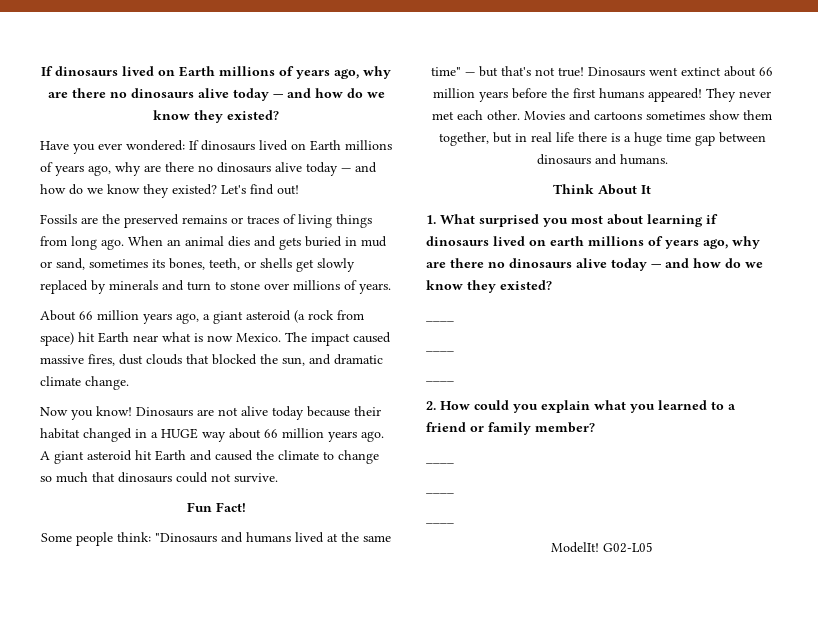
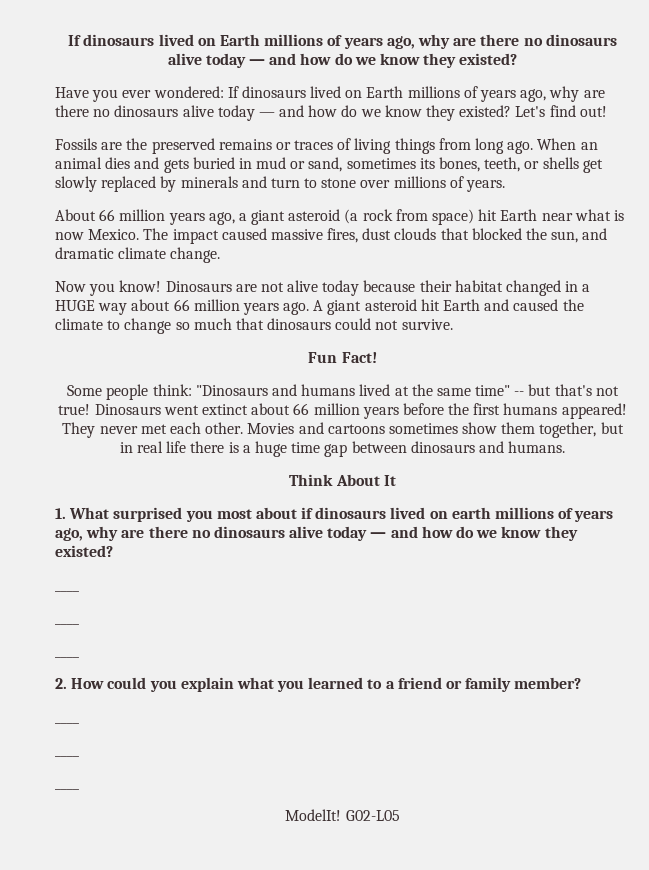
[465,72,475,76] — -> [514,391,525,396] --
[647,214,703,227] learning -> (297, 513) none

